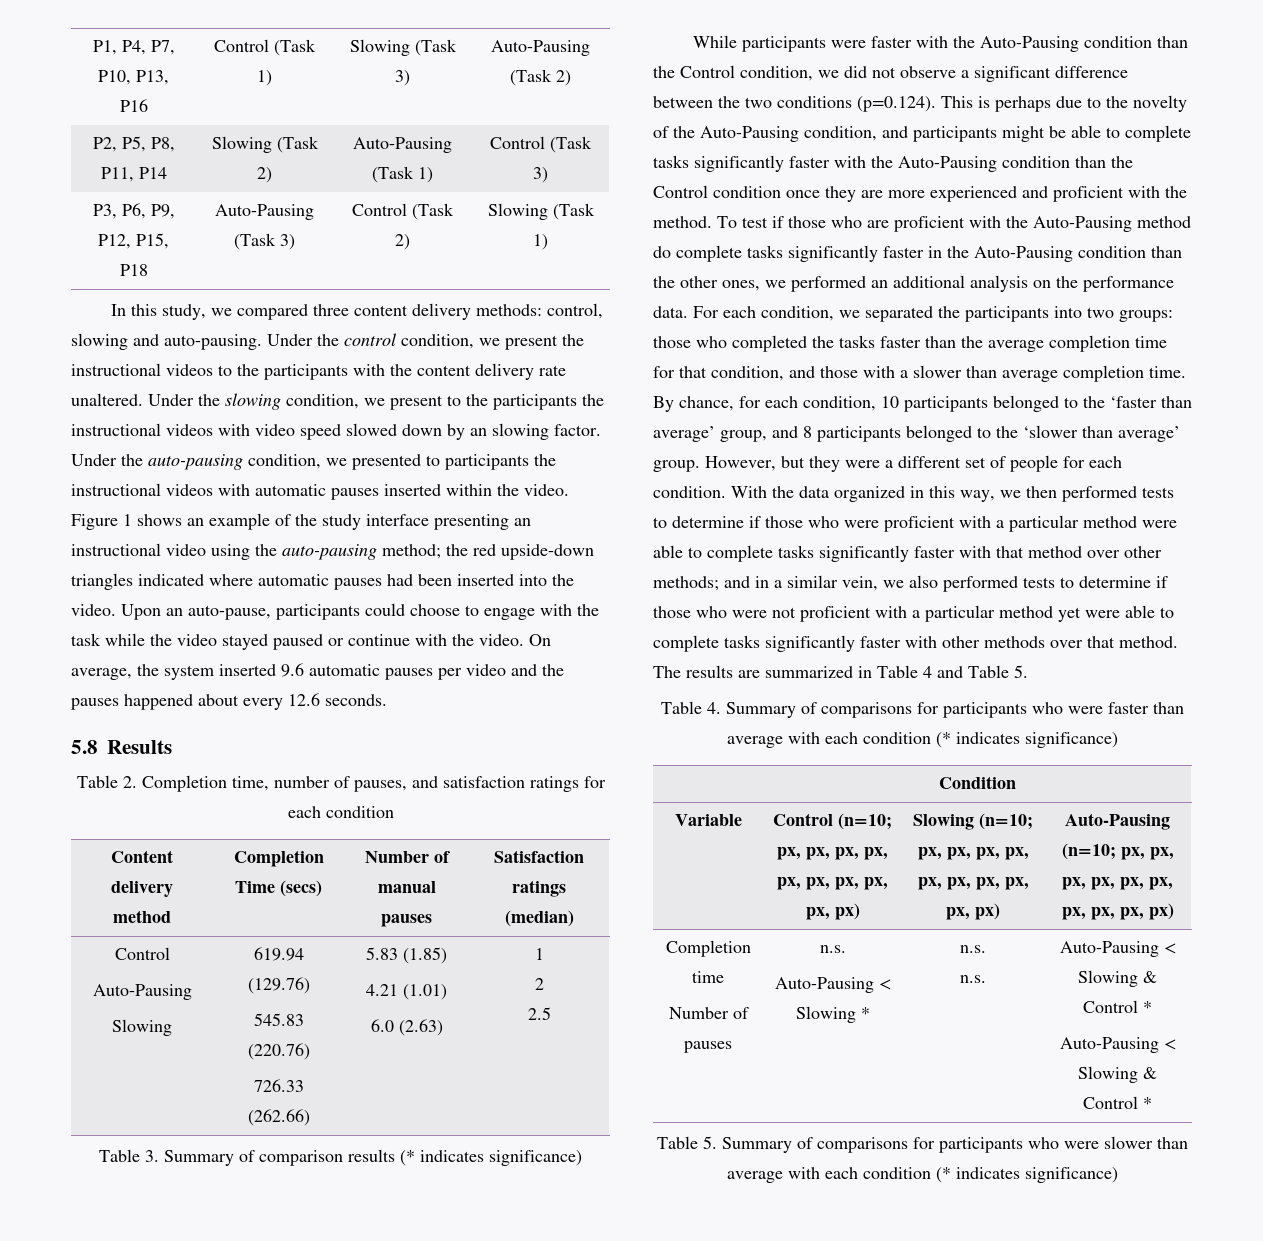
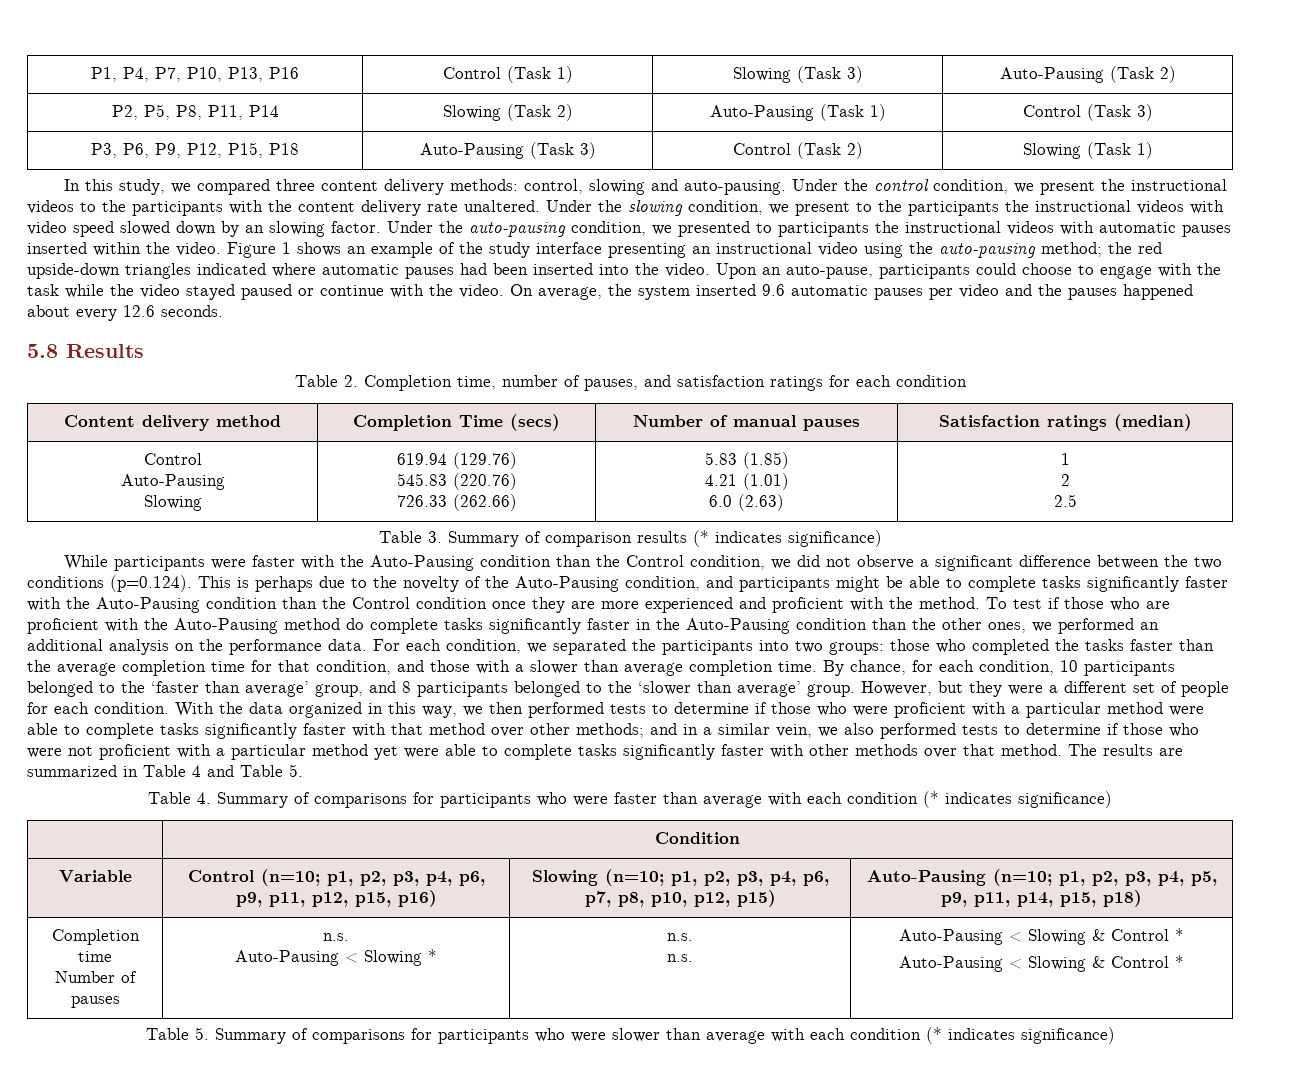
[777,847,888,860] [777,877,888,890] [805,903,860,920] [913,813,1033,830] [917,847,1029,860] [917,877,1029,890] [946,903,1000,920] [1065,813,1170,830] [1061,843,1174,860] [1062,877,1173,890] [1061,903,1174,920] px, px, px, px, px, px, px, px, px, px) | Slowing (n=10; px, px, px, px, px, px, px, px, px, px) | Auto-Pausing (n=10; px, px, px, px, px, px, px, px, px, px) -> [326,871,485,886] [235,890,437,907] [531,869,829,886] [584,890,776,907] [866,869,1217,886] [941,890,1142,907] p1, p2, p3, p4, p6, p9, p11, p12, p15, p16) | Slowing (n=10; p1, p2, p3, p4, p6, p7, p8, p10, p12, p15) | Auto-Pausing (n=10; p1, p2, p3, p4, p5, p9, p11, p14, p15, p18)

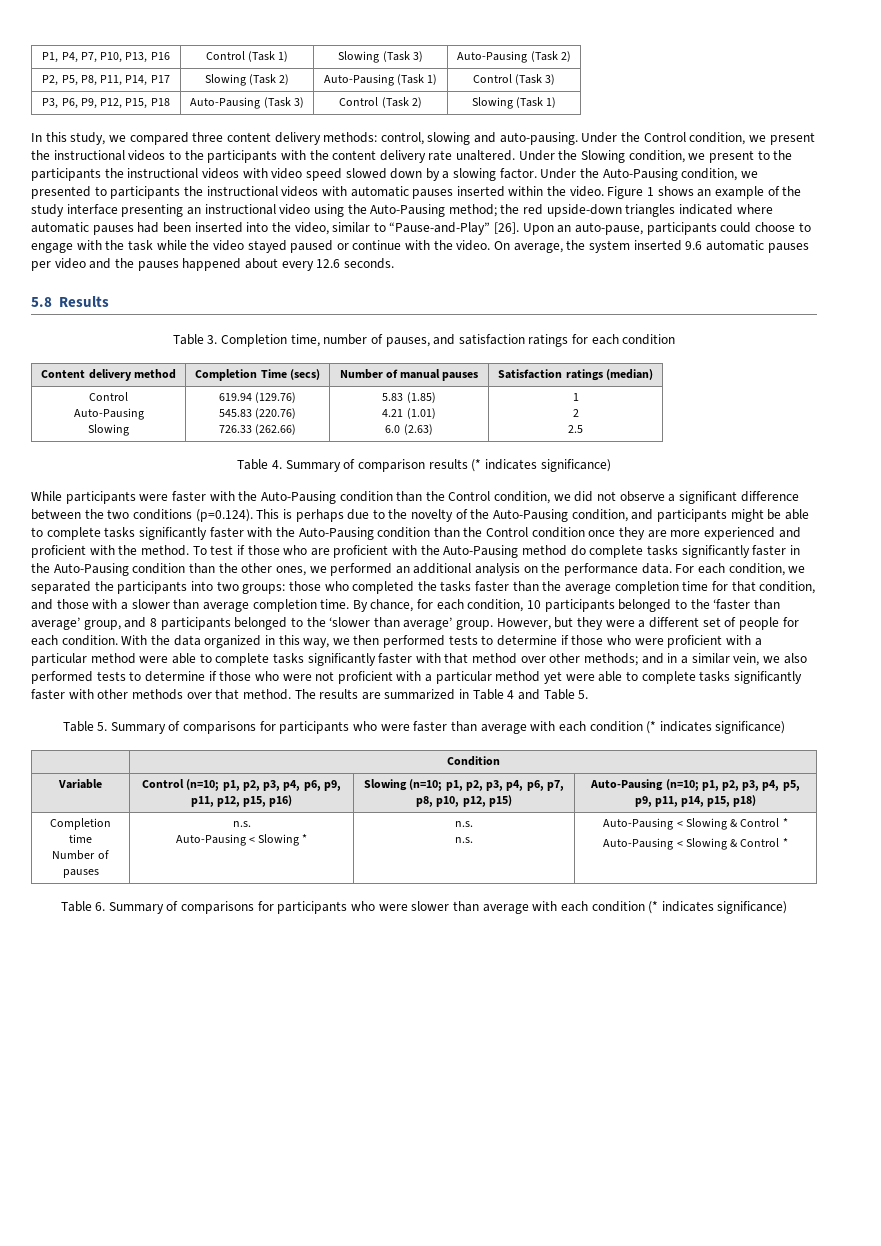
[248,105,279,117] P14 -> [125,75,170,86] P14, P17
[873,179,929,191] control -> [643,132,686,142] Control
[628,200,683,216] slowing -> [581,150,626,163] Slowing
[245,225,264,233] an -> [442,171,450,179] a
[469,222,566,237] auto-pausing -> [602,168,678,181] Auto-Pausing
[939,243,1036,258] auto-pausing -> [370,204,446,217] Auto-Pausing
[665,263,710,277] video. -> [294,222,520,235] video, similar to “Pause-and-Play” [26].
[343,375,358,387] 2. -> [207,335,218,344] 3.
[427,531,442,543] 3. -> [272,460,283,469] 4.
[197,792,211,804] 4. -> [97,722,108,731] 5.
[194,1027,209,1040] 5. -> [95,902,106,911] 6.

